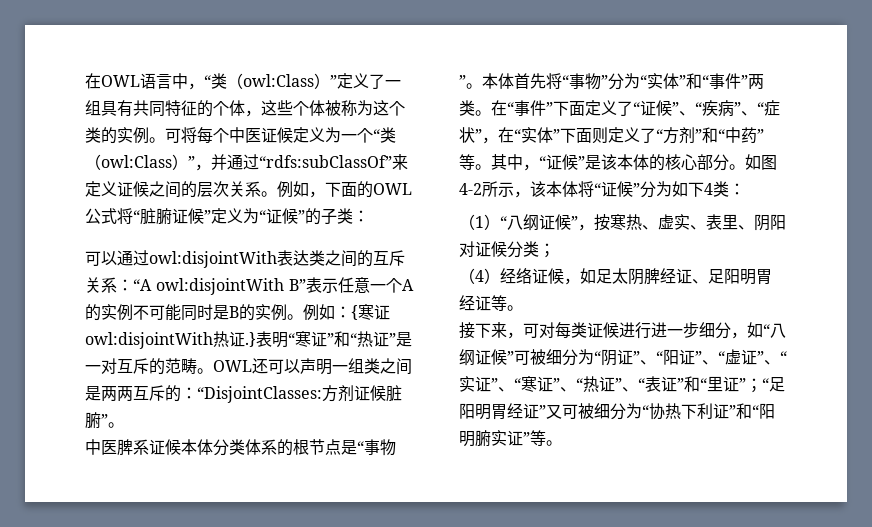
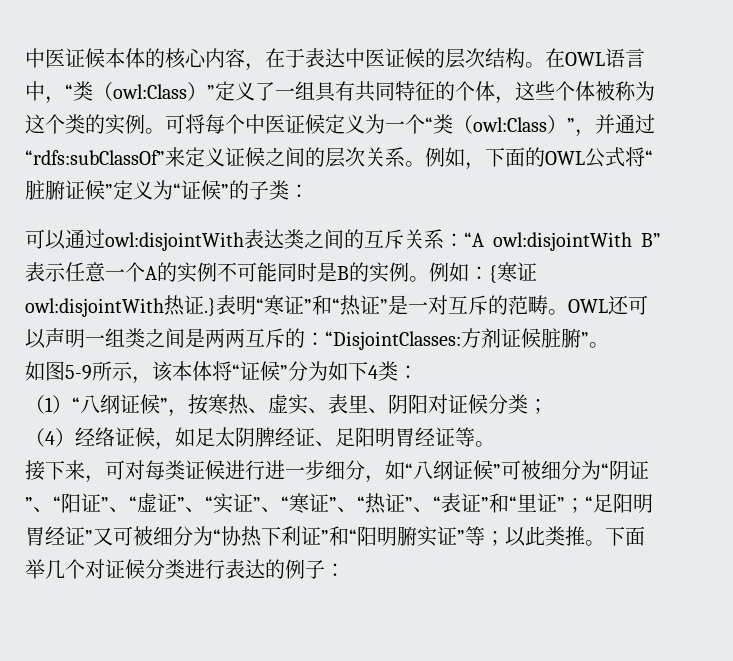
(85, 81) none -> [25,48,545,71] 中医证候本体的核心内容，在于表达中医证候的层次结构。
[85,439,396,456] [459,73,764,90] [459,100,780,117] [459,127,764,144] [459,154,777,171] [459,183,482,195] 中医脾系证候本体分类体系的根节点是“事物”。本体首先将“事物”分为“实体”和“事件”两类。在“事件”下面定义了“证候”、“疾病”、“症状”，在“实体”下面则定义了“方剂”和“中药”等。其中，“证候”是该本体的核心部分。如图4-2 -> [25,361,92,381] 如图5-9
[546,440,562,446] 。 -> [485,526,645,547] [25,559,345,579] ；以此类推。下面举几个对证候分类进行表达的例子：

